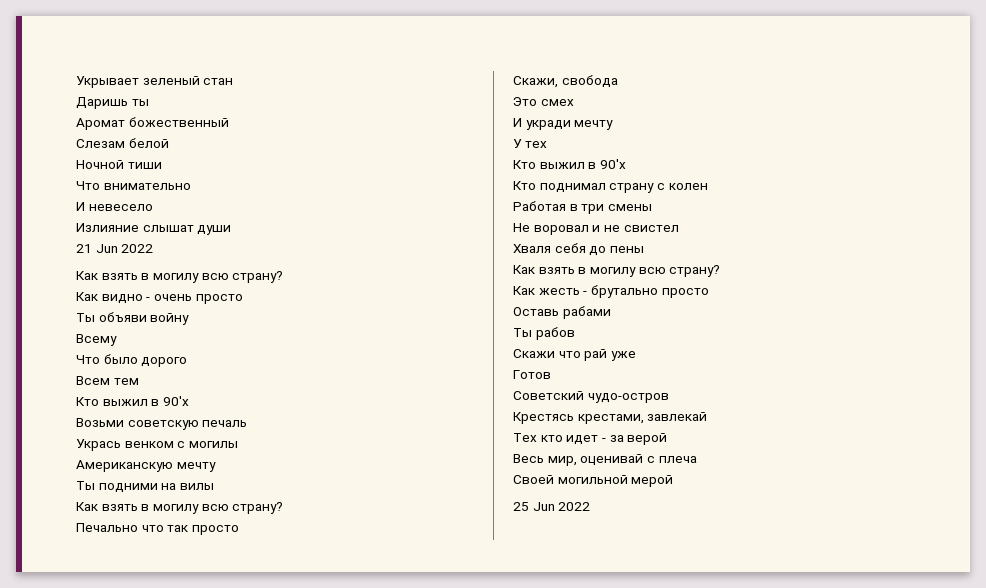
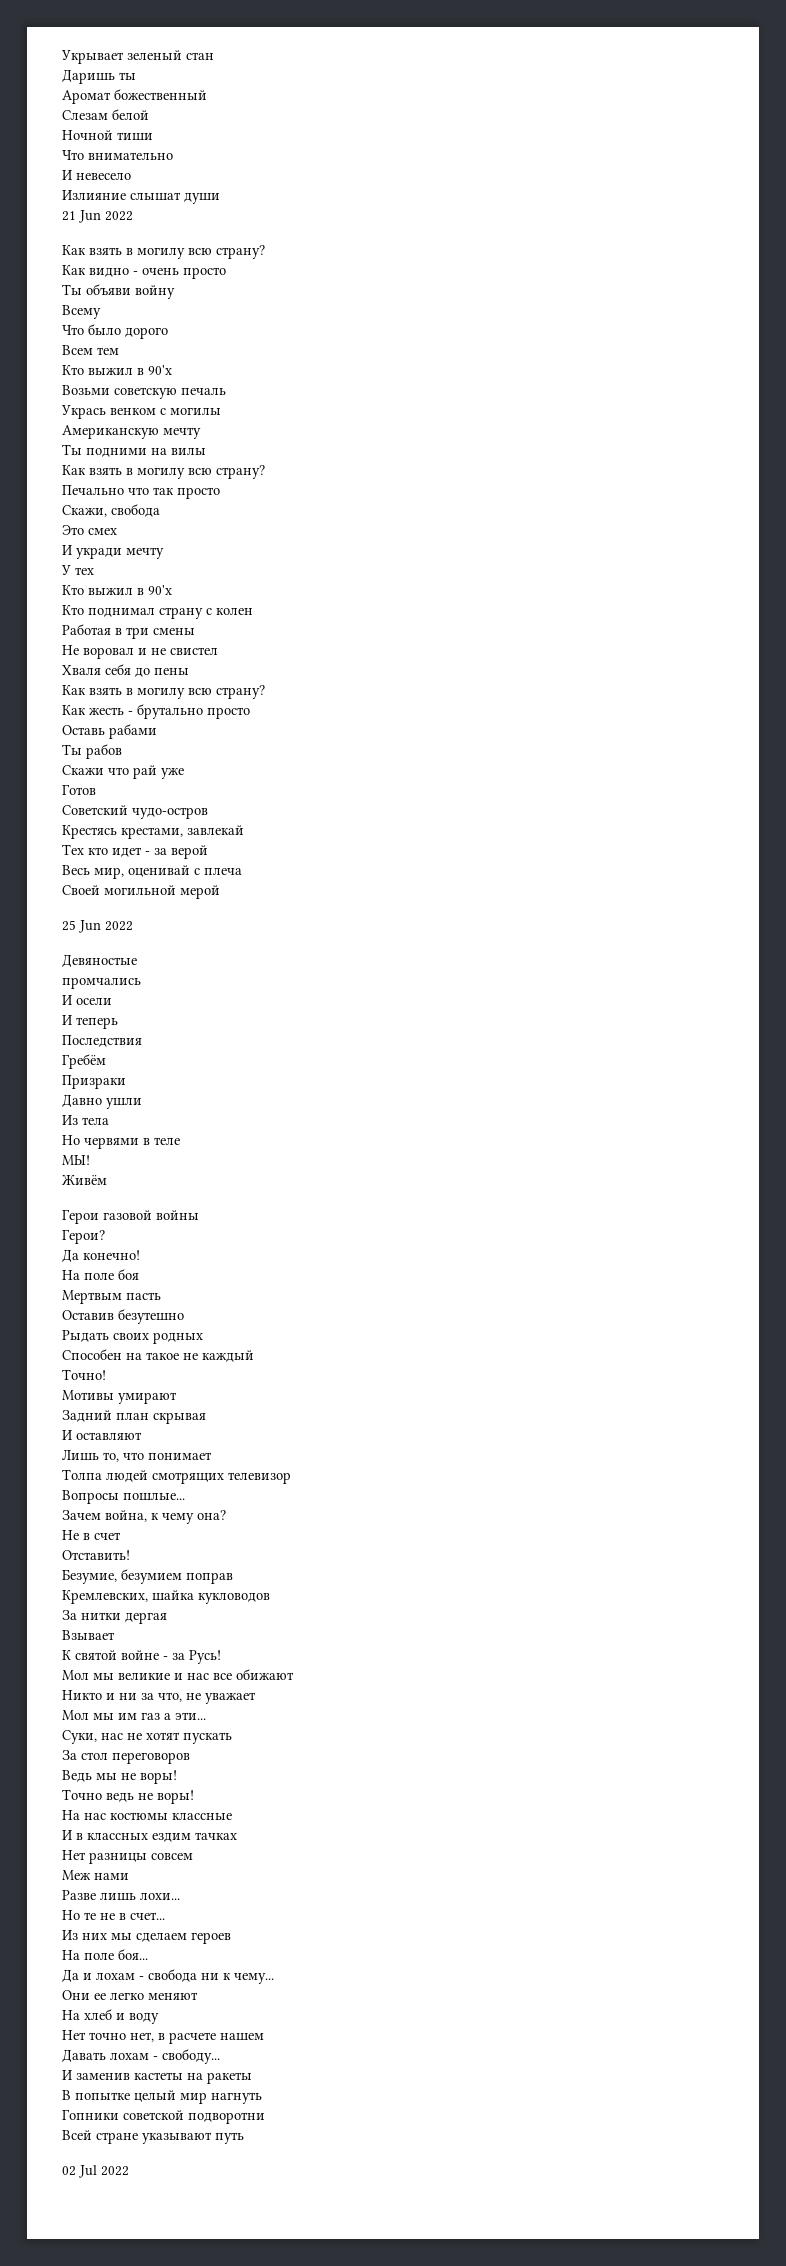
(591, 506) none -> [62,954,137,968] [62,977,141,989] [62,995,112,1005] [62,1015,118,1029] [62,1035,142,1047] [62,1054,106,1069] [62,1075,126,1089] [62,1094,142,1109] [62,1115,109,1125] [62,1135,180,1149] [62,1155,90,1165] [62,1175,107,1185] [62,1210,199,1224] [62,1230,105,1244] [62,1249,140,1263] [62,1269,139,1280] [62,1290,161,1304] [62,1309,184,1324] [62,1330,203,1344] [62,1349,254,1362] [62,1369,106,1380] [62,1390,177,1404] [62,1410,206,1424] [62,1430,142,1440] [62,1449,212,1462] [62,1469,291,1484] [62,1490,185,1504] [62,1510,226,1524] [62,1530,121,1540] [62,1550,130,1560] [62,1569,233,1584] [62,1590,270,1604] [62,1610,167,1624] [62,1630,115,1640] [62,1650,221,1664] [62,1669,294,1680] [62,1690,256,1704] [62,1710,206,1720] [62,1730,232,1744] [62,1750,190,1764] [62,1770,177,1784] [62,1789,194,1804] [62,1810,232,1820] [62,1830,237,1842] [62,1850,193,1864] [62,1870,129,1880] [62,1890,180,1901] [62,1910,165,1920] [62,1930,231,1944] [62,1949,148,1960] [62,1969,274,1984] [62,1990,198,2000] [62,2009,159,2024] [62,2030,264,2044] [62,2049,220,2064] [62,2070,252,2084] [62,2090,262,2104] [62,2110,265,2124] [62,2130,244,2144] [62,2165,129,2178] // Девяностые // промчались // И осели // И теперь // Последствия // Гребём // Призраки // Давно ушли // Из тела // Но червями в теле // МЫ! // Живём // Герои газовой войны // Герои? // Да конечно! // На поле боя // Мертвым пасть // Оставив безутешно // Рыдать своих родных // Способен на такое не каждый // Точно! // Мотивы умирают // Задний план скрывая // И оставляют // Лишь то, что понимает // Толпа людей смотрящих телевизор // Вопросы пошлые... // Зачем война, к чему она? // Не в счет // Отставить! // Безумие, безумием поправ // Кремлевских, шайка кукловодов // За нитки дергая // Взывает // К святой войне - за Русь! // Мол мы великие и нас все обижают // Никто и ни за что, не уважает // Мол мы им газ а эти... // Суки, нас не хотят пускать // За стол переговоров // Ведь мы не воры! // Точно ведь не воры! // На нас костюмы классные // И в классных ездим тачках // Нет разницы совсем // Меж нами // Разве лишь лохи... // Но те не в счет... // Из них мы сделаем героев // На поле боя... // Да и лохам - свобода ни к чему... // Они ее легко меняют // На хлеб и воду // Нет точно нет, в расчете нашем // Давать лохам - свободу... // И заменив кастеты на ракеты // В попытке целый мир нагнуть // Гопники советской подворотни // Всей стране указывают путь // 02 Jul 2022

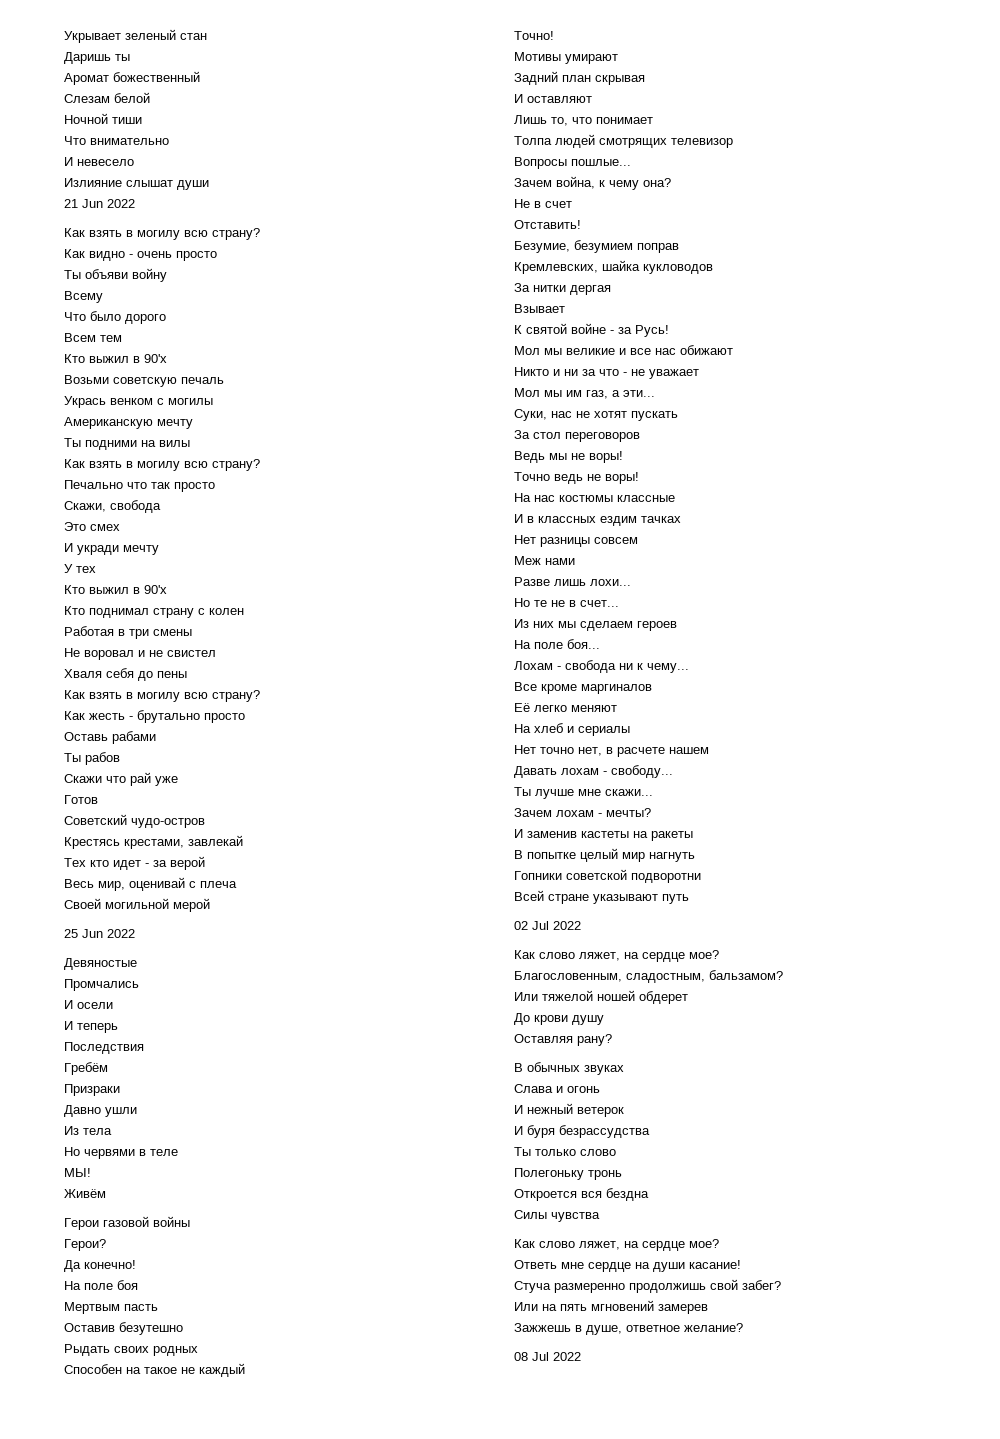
[62,977,141,989] промчались -> [64,979,139,991] Промчались
[187,1673,232,1680] нас все -> [630,348,676,355] все нас
[158,1692,182,1702] что, -> [599,369,627,376] что -
[141,1712,160,1720] газ -> [586,390,608,399] газ,
[62,1969,135,1983] Да и лохам -> [514,661,553,670] Лохам
[62,1990,106,2000] Они ее -> [514,682,652,694] [514,703,530,712] Все кроме маргиналов // Её
[129,2013,159,2024] воду -> [578,726,630,736] сериалы
(220, 2056) none -> [514,787,653,799] [514,808,651,817] // Ты лучше мне скажи... // Зачем лохам - мечты?
(129, 2171) none -> [514,950,719,962] [514,970,783,983] [514,990,688,1004] [514,1013,604,1025] [514,1034,612,1046] [514,1062,624,1075] [514,1084,600,1093] [514,1103,624,1117] [514,1125,650,1138] [514,1147,616,1156] [514,1168,622,1180] [514,1188,649,1201] [514,1210,600,1222] [514,1239,719,1251] [514,1260,741,1272] [514,1279,781,1293] [514,1300,708,1314] [514,1323,743,1335] [514,1352,581,1361] // Как слово ляжет, на сердце мое? // Благословенным, сладостным, бальзамом? // Или тяжелой ношей обдерет // До крови душу // Оставляя рану? // В обычных звуках // Слава и огонь // И нежный ветерок // И буря безрассудства // Ты только слово // Полегоньку тронь // Откроется вся бездна // Силы чувства // Как слово ляжет, на сердце мое? // Ответь мне сердце на души касание! // Стуча размеренно продолжишь свой забег? // Или на пять мгновений замерев // Зажжешь в душе, ответное желание? // 08 Jul 2022

